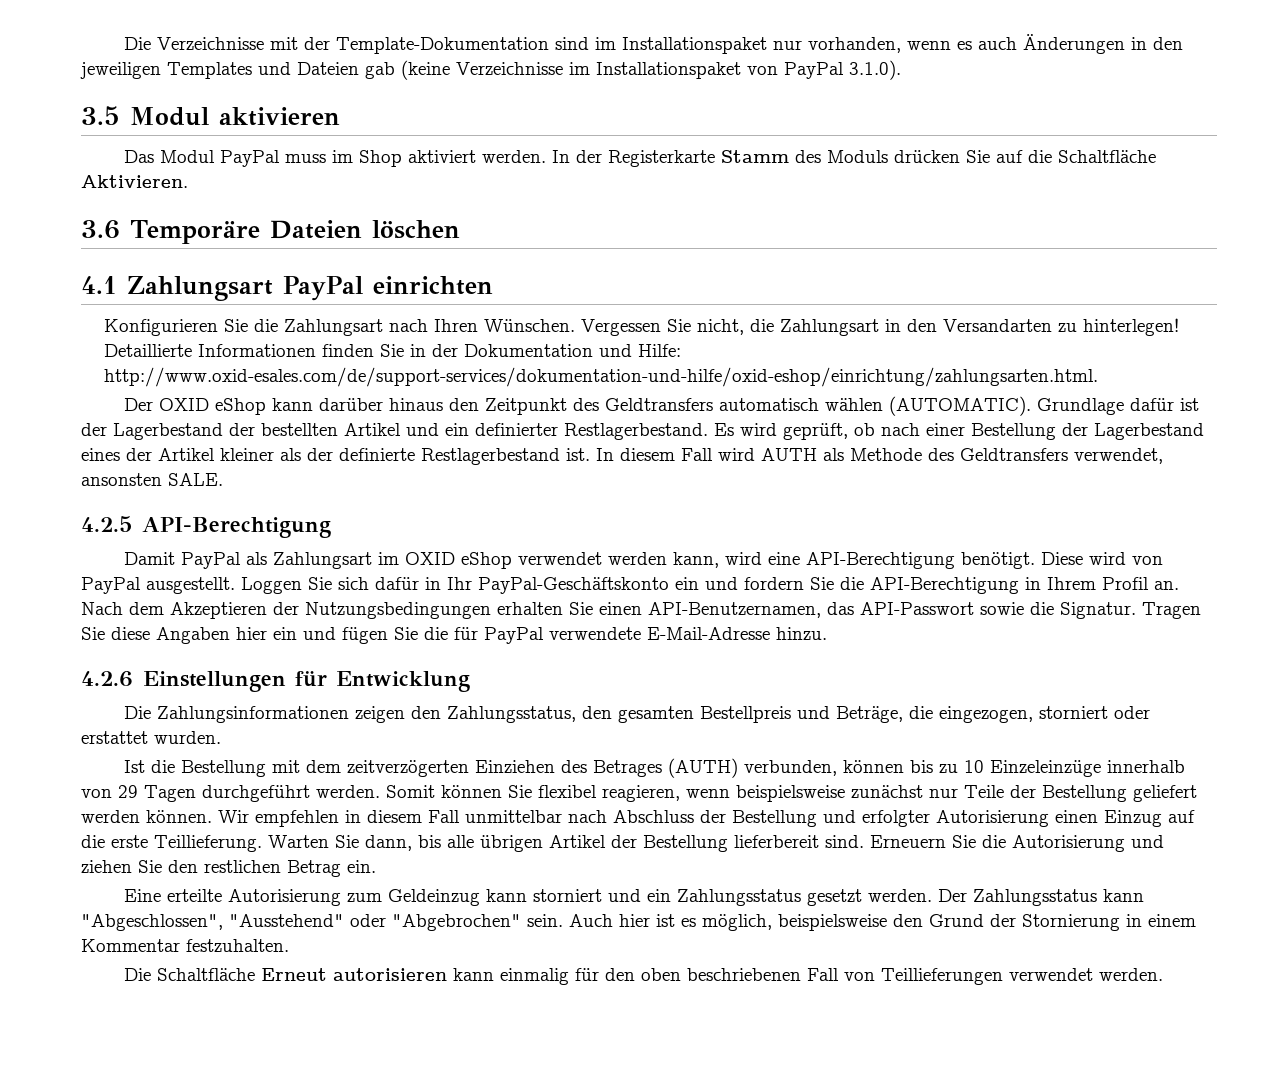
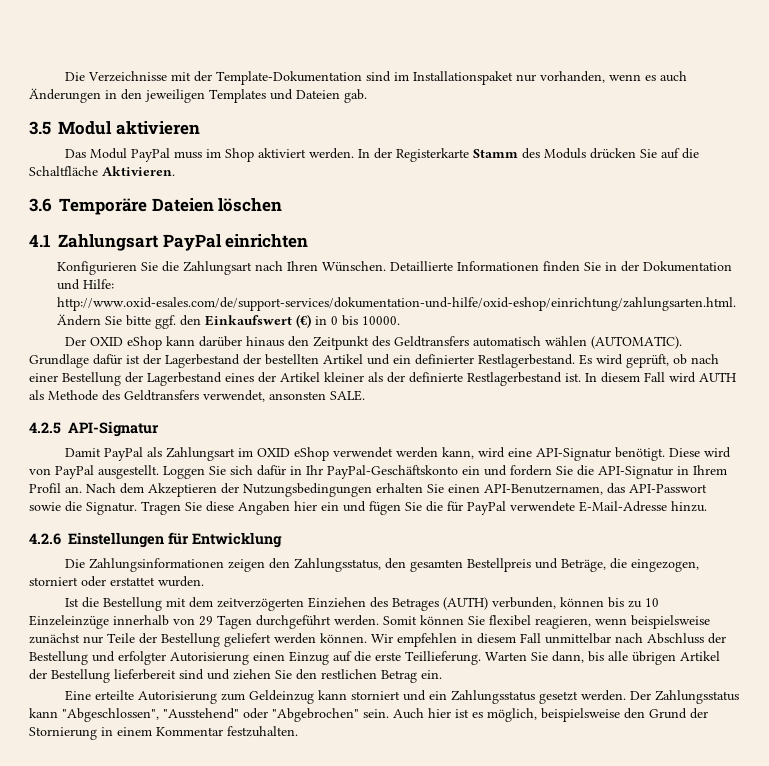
[365,60,901,80] gab (keine Verzeichnisse im Installationspaket von PayPal 3.1.0). -> [344,89,367,103] gab.
[581,318,1180,336] Vergessen Sie nicht, die Zahlungsart in den Versandarten zu hinterlegen! -> (386, 266) none
(1099, 377) none -> [56,314,400,329] Ändern Sie bitte ggf. den Einkaufswert (€) in 0 bis 10000.
[141,517,331,538] API-Berechtigung -> [68,421,159,437] API-Signatur
[805,552,955,569] API-Berechtigung -> [536,448,612,461] API-Signatur
[870,577,1019,594] API-Berechtigung -> [598,466,673,479] API-Signatur
[825,835,1125,852] sind. Erneuern Sie die Autorisierung -> [179,669,204,680] sind
[123,968,1163,985] // Die Schaltfläche Erneut autorisieren kann einmalig für den oben beschriebenen Fall von Teillieferungen verwendet werden. -> (298, 731) none

